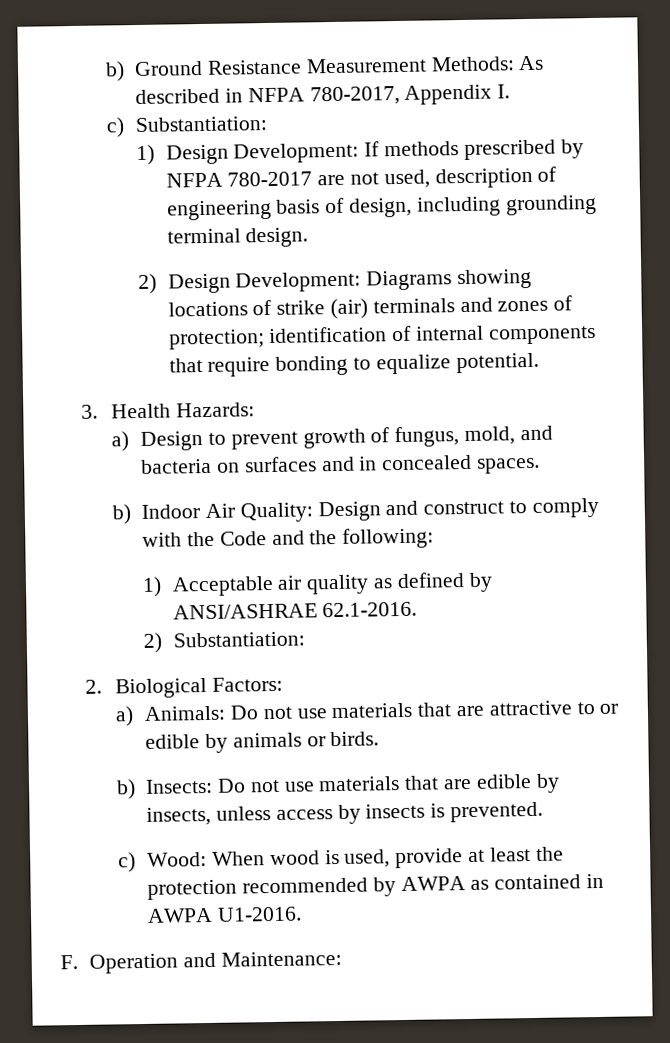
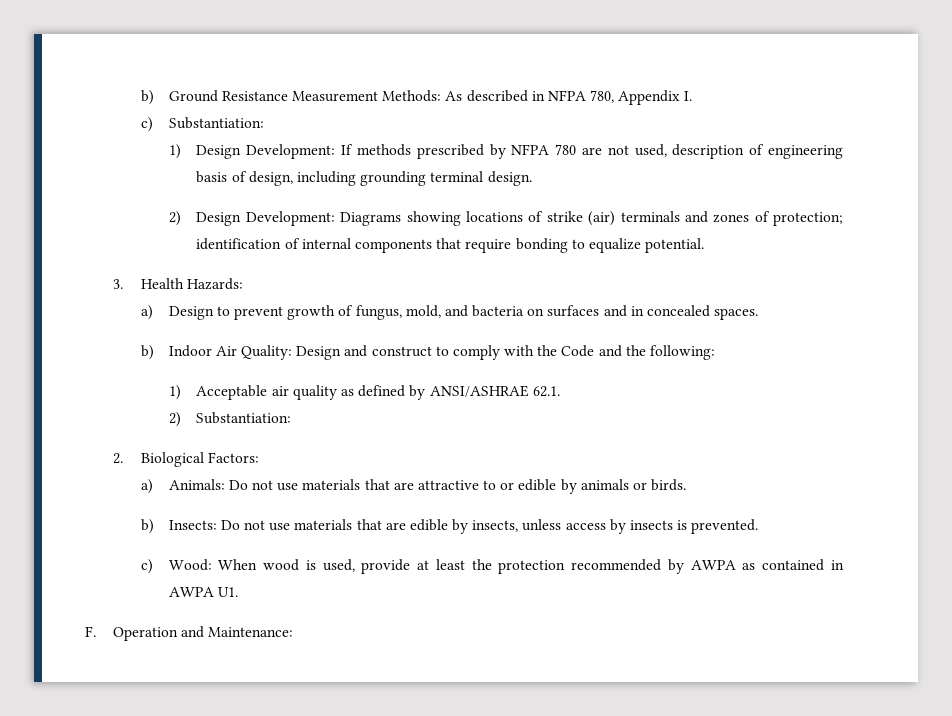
[309,85,400,106] 780-2017, -> [590,90,615,103] 780,
[227,171,313,187] 780-2017 -> [555,144,577,155] 780
[322,601,418,618] 62.1-2016. -> [532,386,560,397] 62.1.
[216,906,302,922] U1-2016. -> [217,587,238,597] U1.

